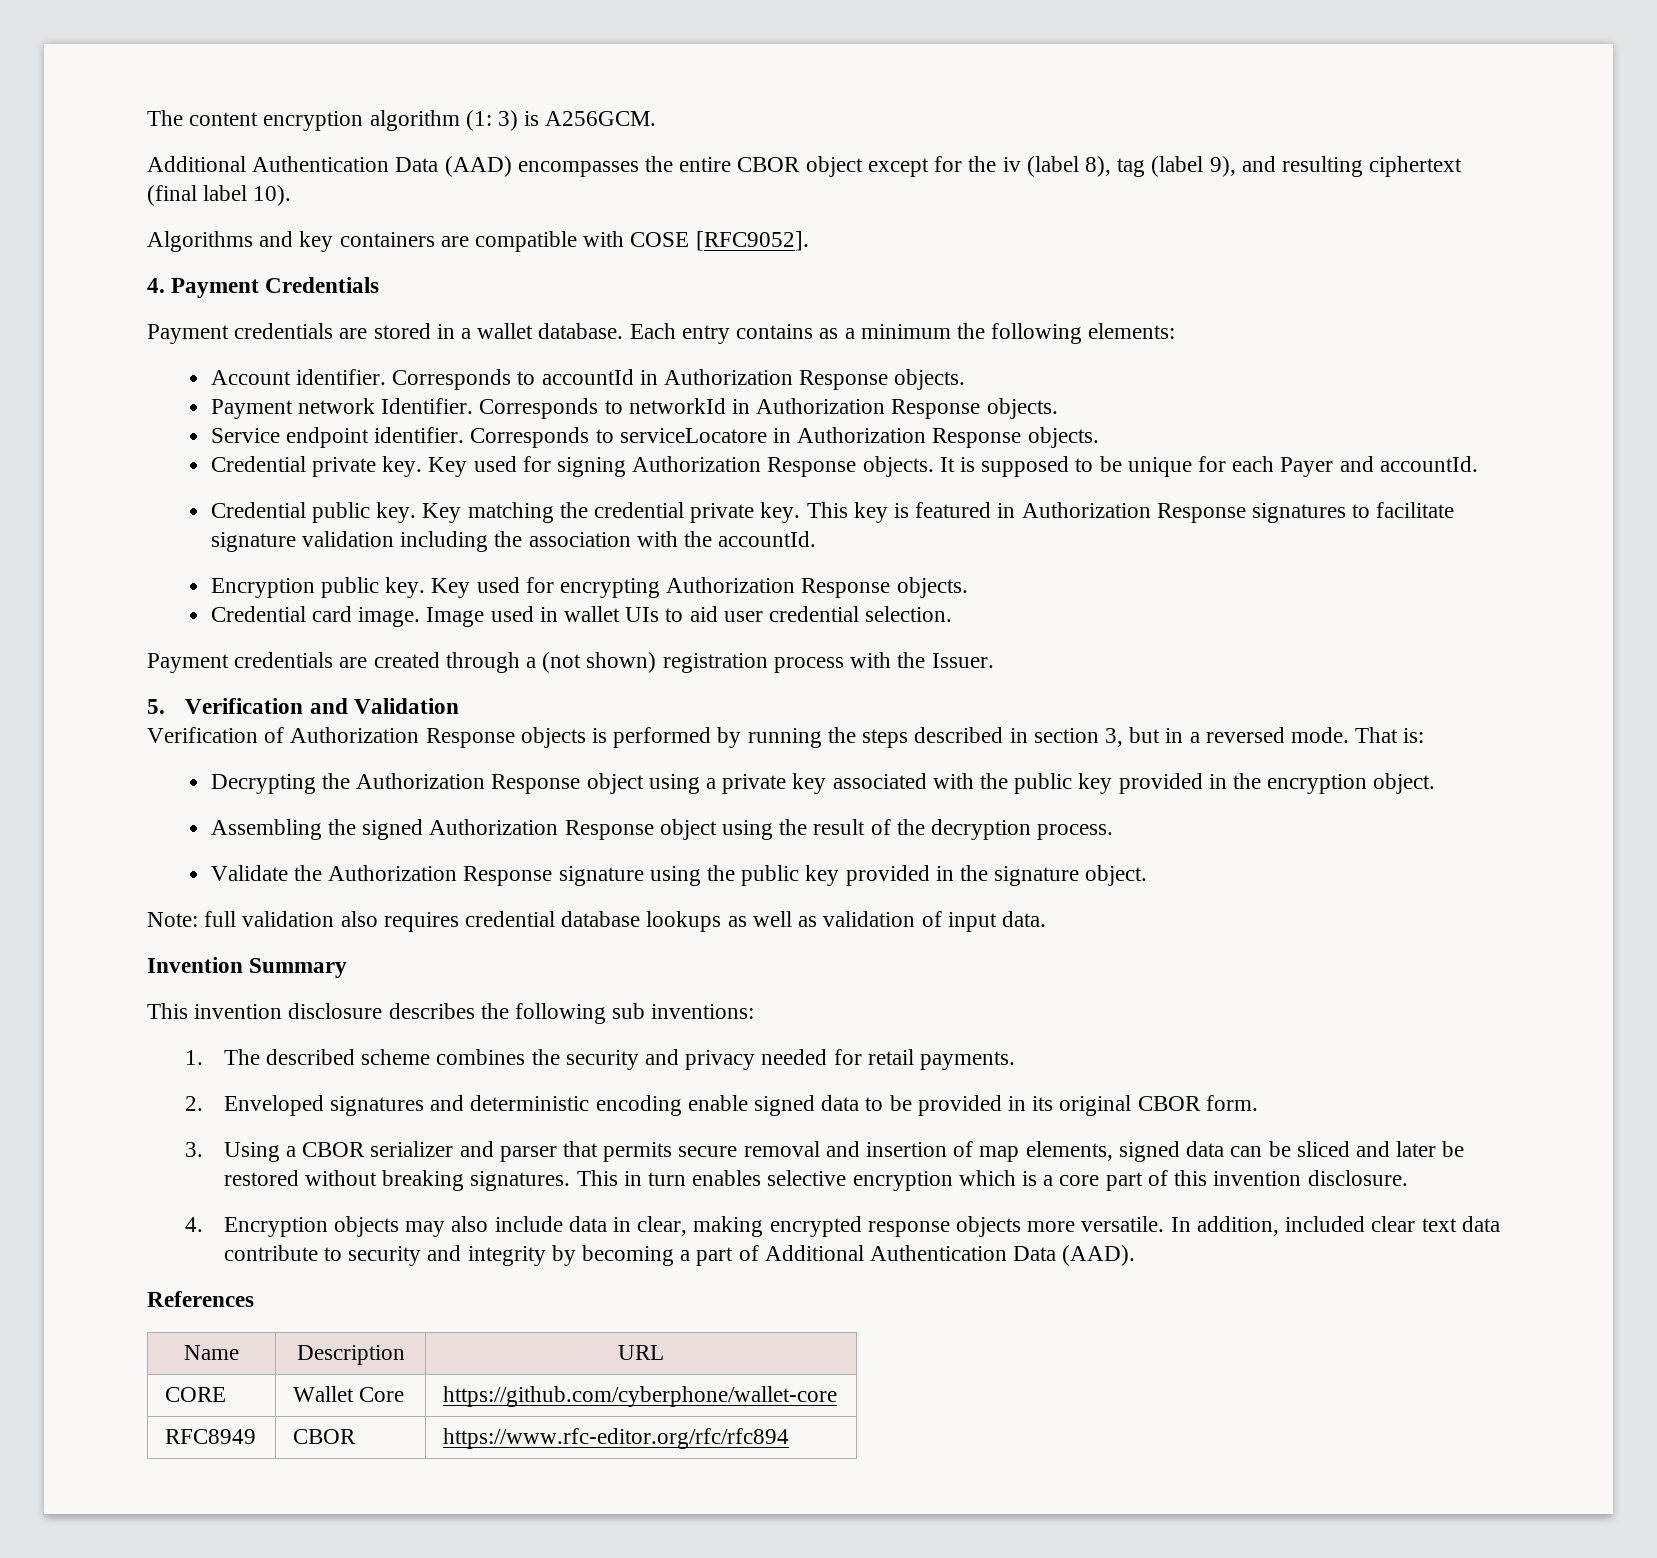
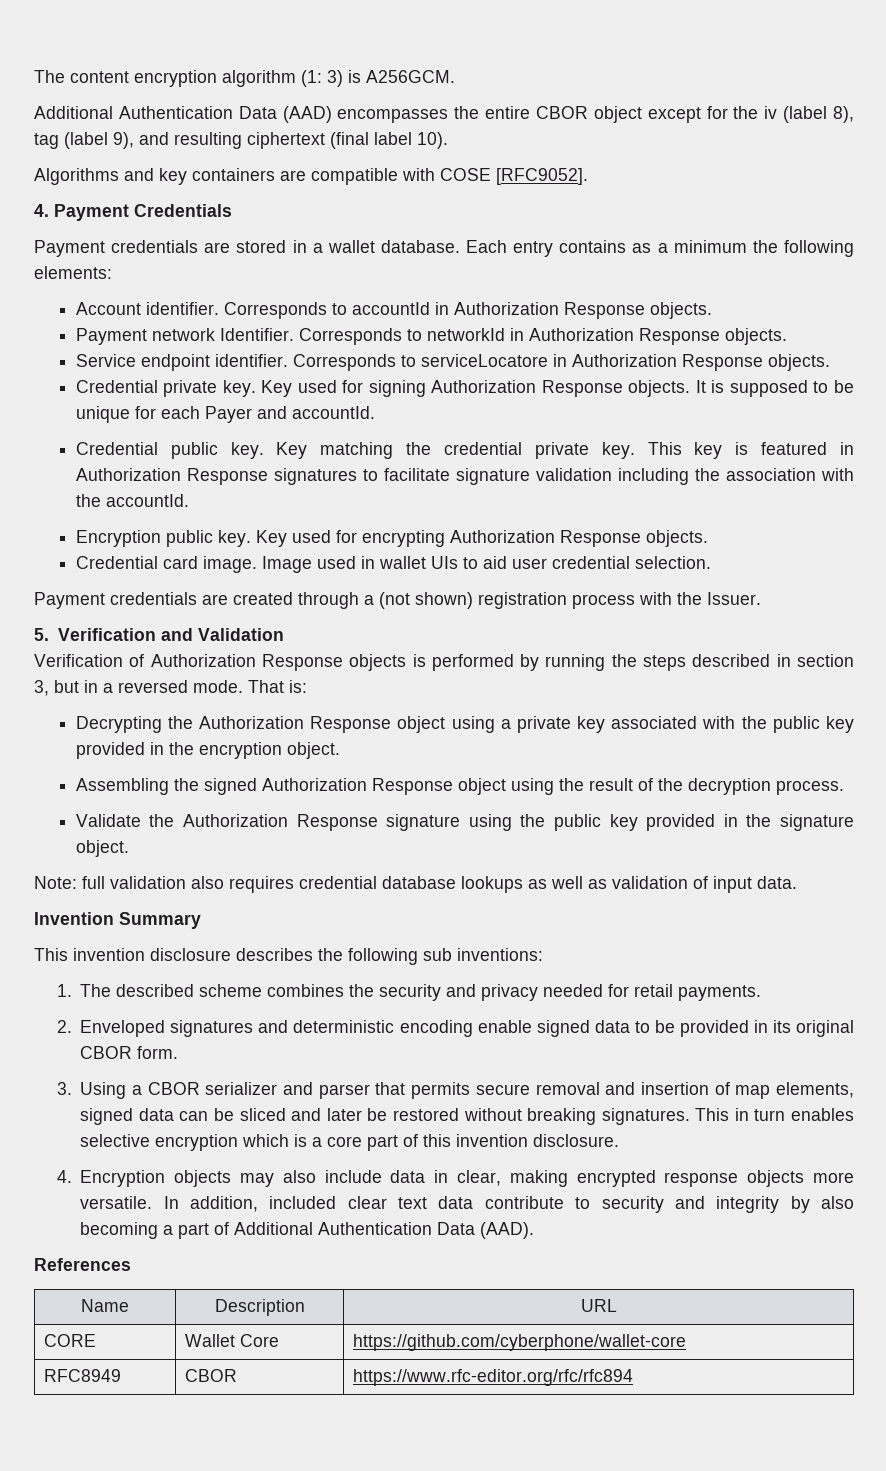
(576, 1255) none -> [821,1196,855,1209] also

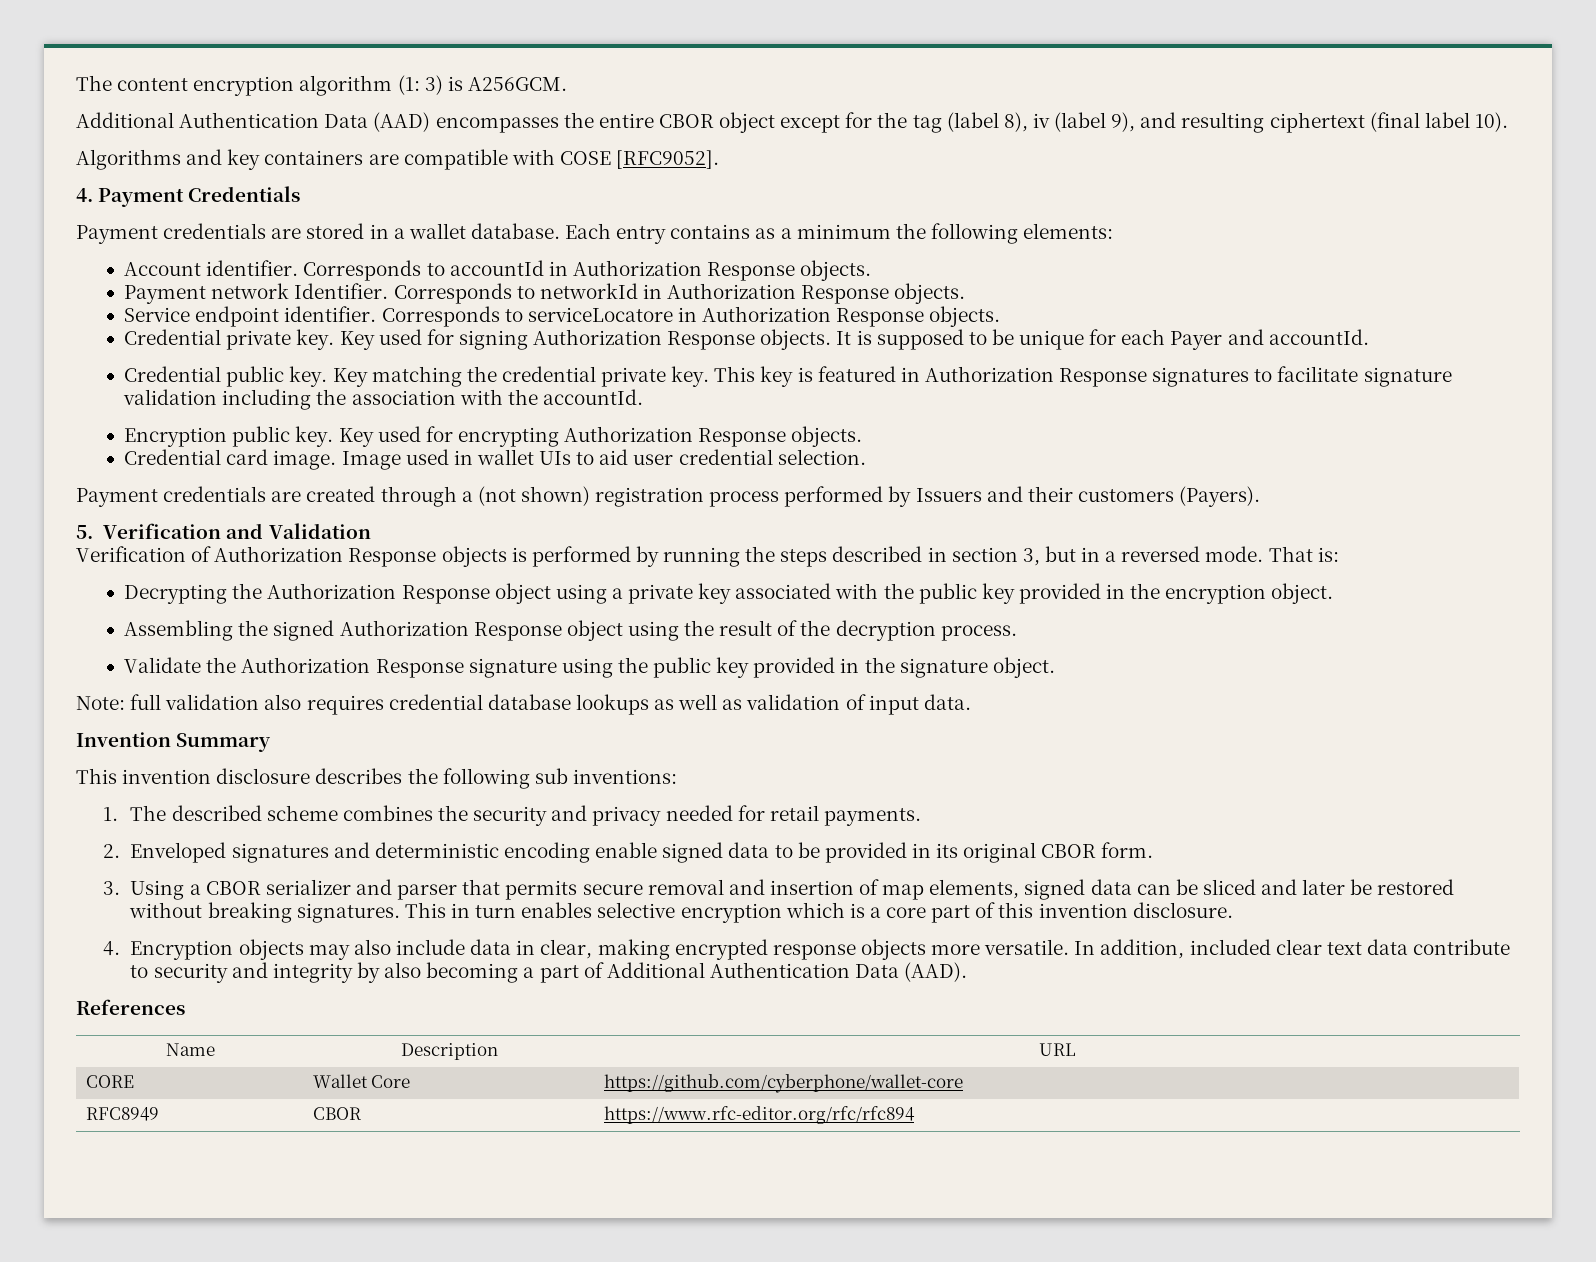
[764,106,778,119] iv -> [912,115,942,133] tag
[34,133,59,149] tag -> [1032,113,1050,128] iv
[639,592,761,605] with the Issuer. -> [784,486,1261,507] performed by Issuers and their customers (Payers).

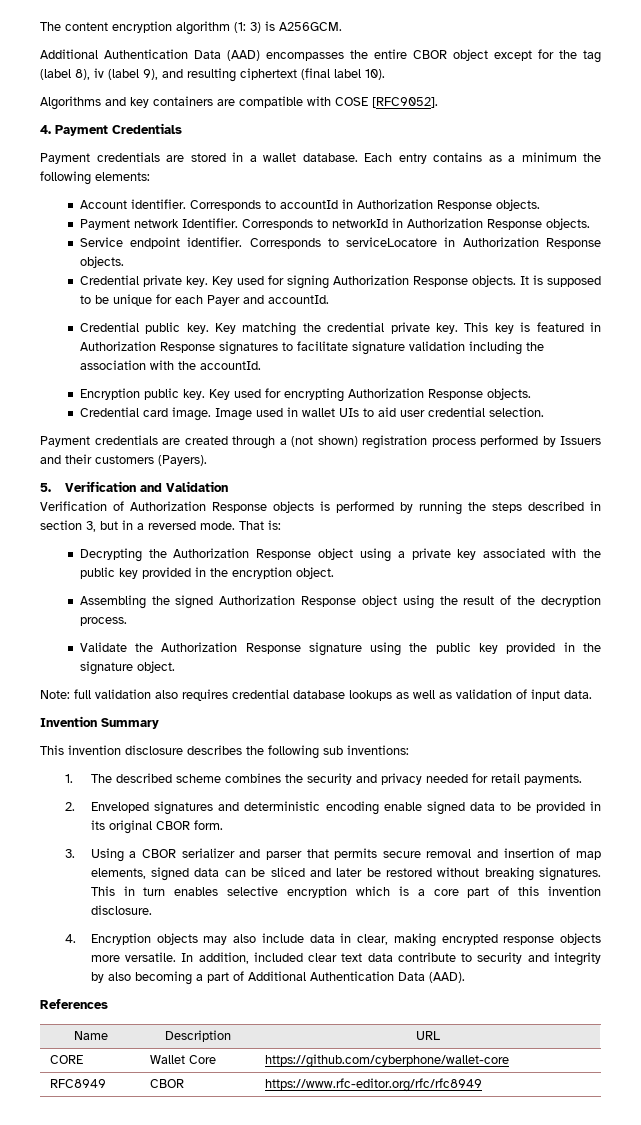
[603,1106,915,1124] https://www.rfc-editor.org/rfc/rfc894 -> [265,1078,483,1092] https://www.rfc-editor.org/rfc/rfc8949

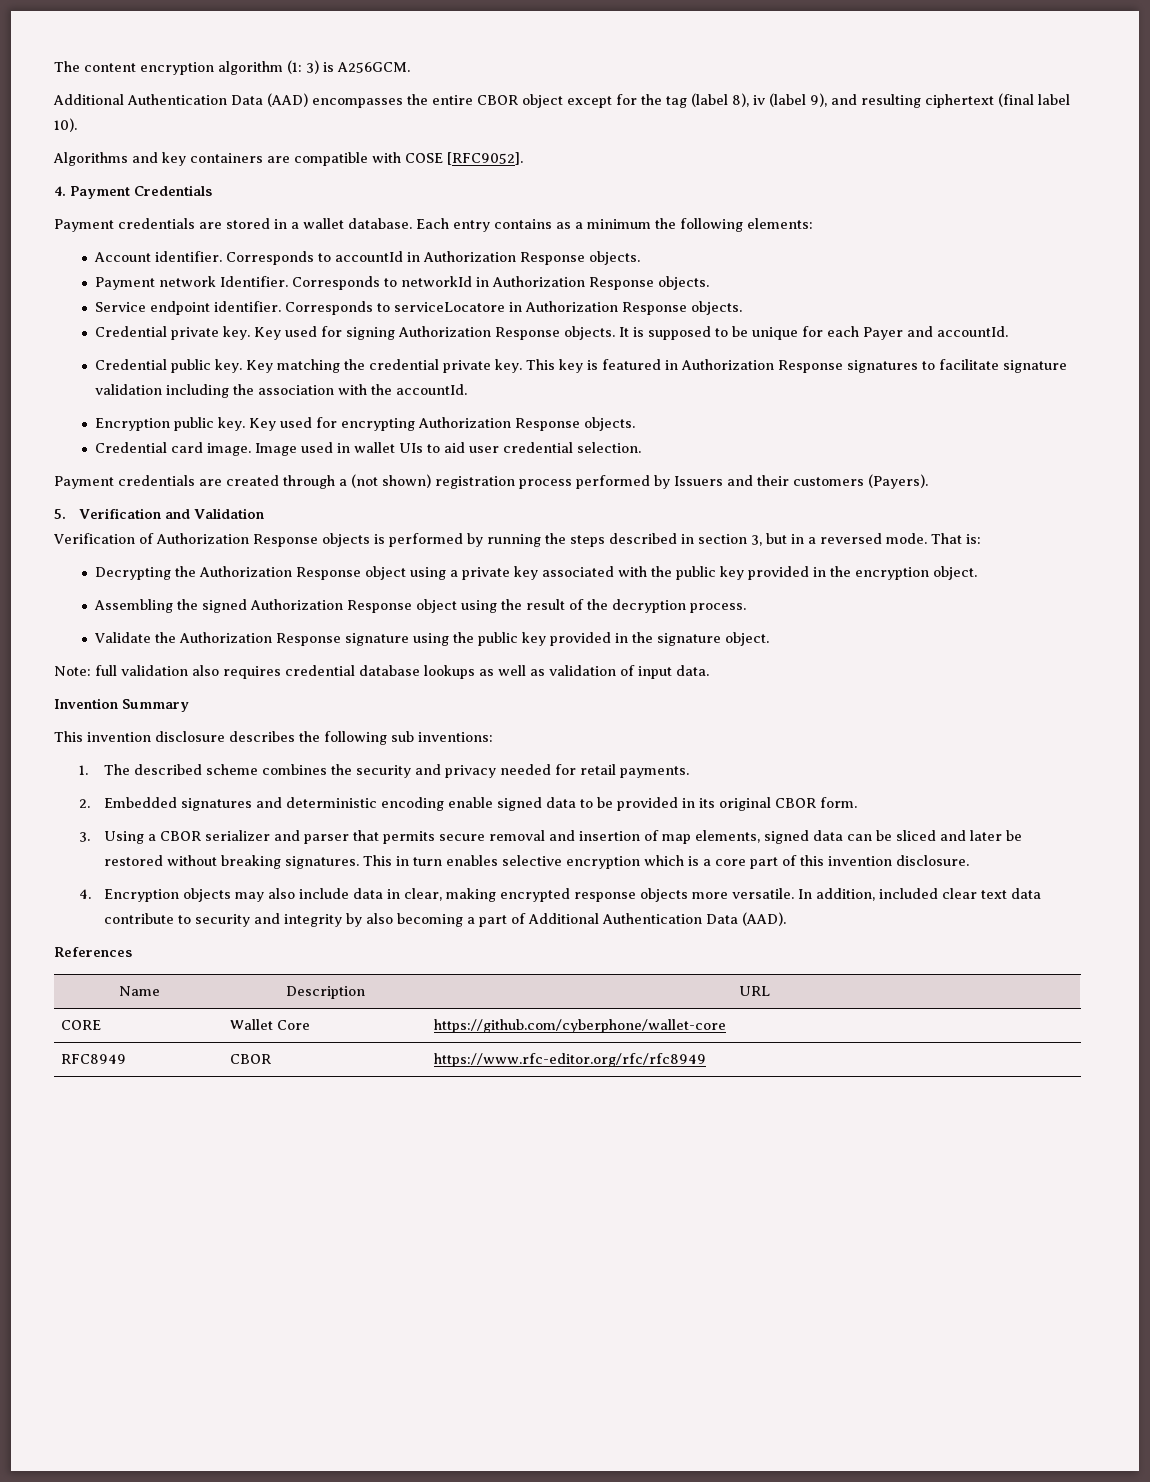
[90,802,149,813] Enveloped -> [103,797,177,808] Embedded

